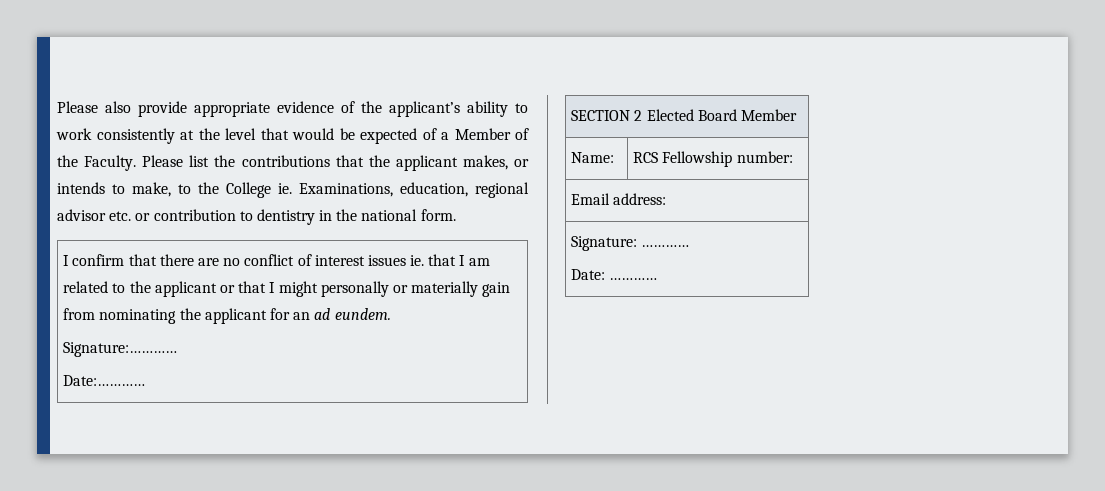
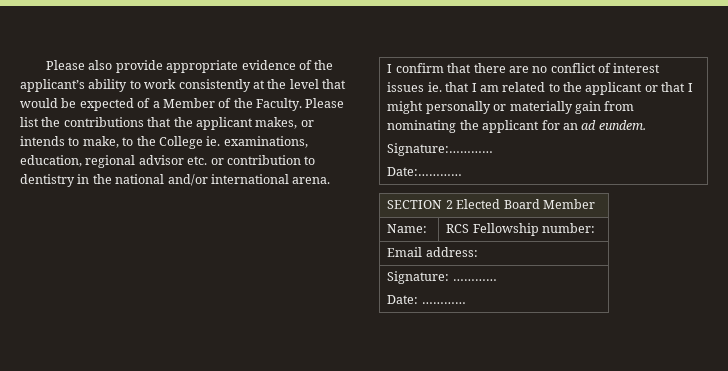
[299,183,393,197] Examinations, -> [223,136,308,148] examinations,
[420,209,456,221] form. -> [167,174,331,186] and/or international arena.

